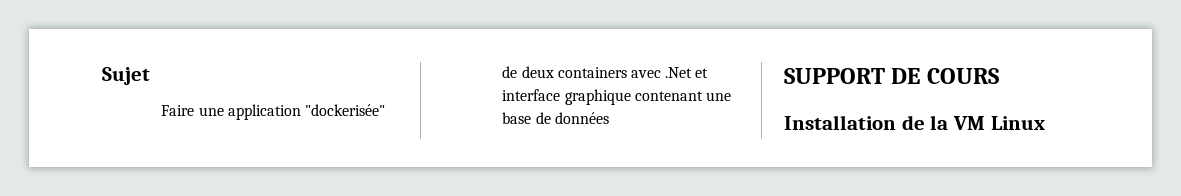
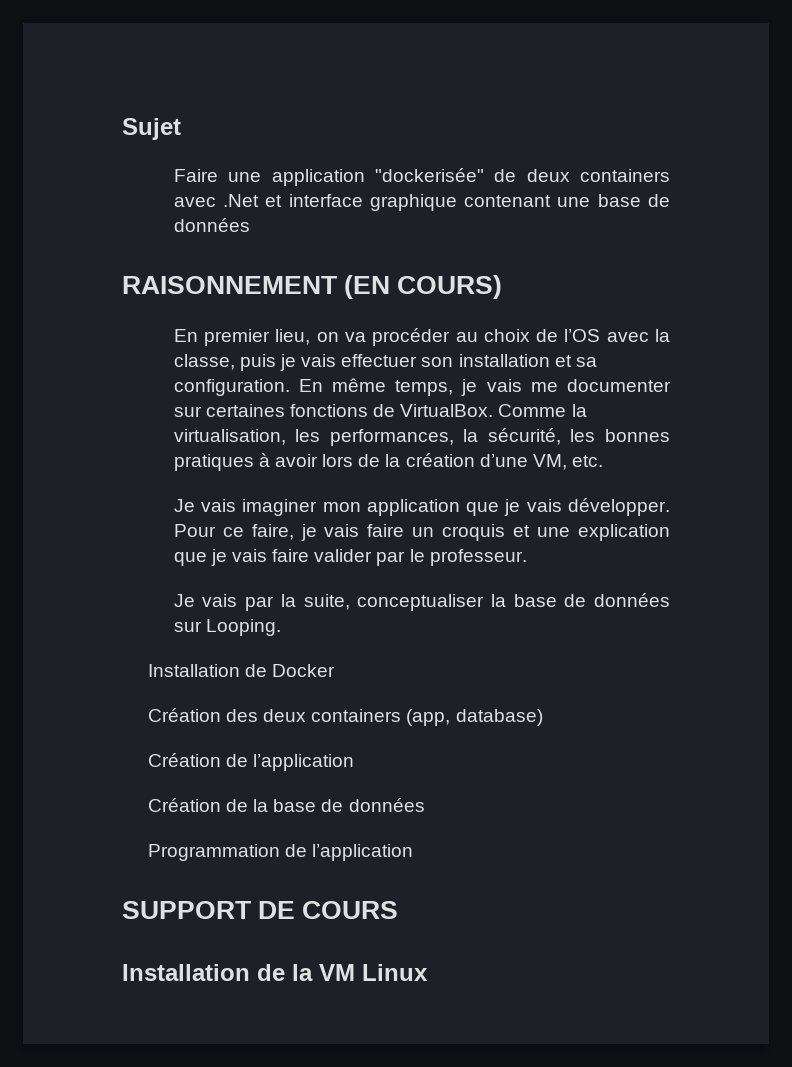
(609, 118) none -> [122,275,503,299] [173,328,671,346] [173,354,597,371] [173,378,671,396] [173,404,587,417] [173,428,670,446] [173,453,603,471] [173,498,670,516] [173,524,670,541] [173,549,527,566] [173,593,670,611] [173,619,281,636] [147,664,336,677] [147,708,543,726] [147,753,355,771] [147,798,425,812] [147,844,414,861] // RAISONNEMENT (EN COURS) // En premier lieu, on va procéder au choix de l’OS avec la classe, puis je vais effectuer son installation et sa configuration. En même temps, je vais me documenter sur certaines fonctions de VirtualBox. Comme la virtualisation, les performances, la sécurité, les bonnes pratiques à avoir lors de la création d’une VM, etc. // Je vais imaginer mon application que je vais développer. Pour ce faire, je vais faire un croquis et une explication que je vais faire valider par le professeur. // Je vais par la suite, conceptualiser la base de données sur Looping. // Installation de Docker // Création des deux containers (app, database) // Création de l’application // Création de la base de données // Programmation de l’application

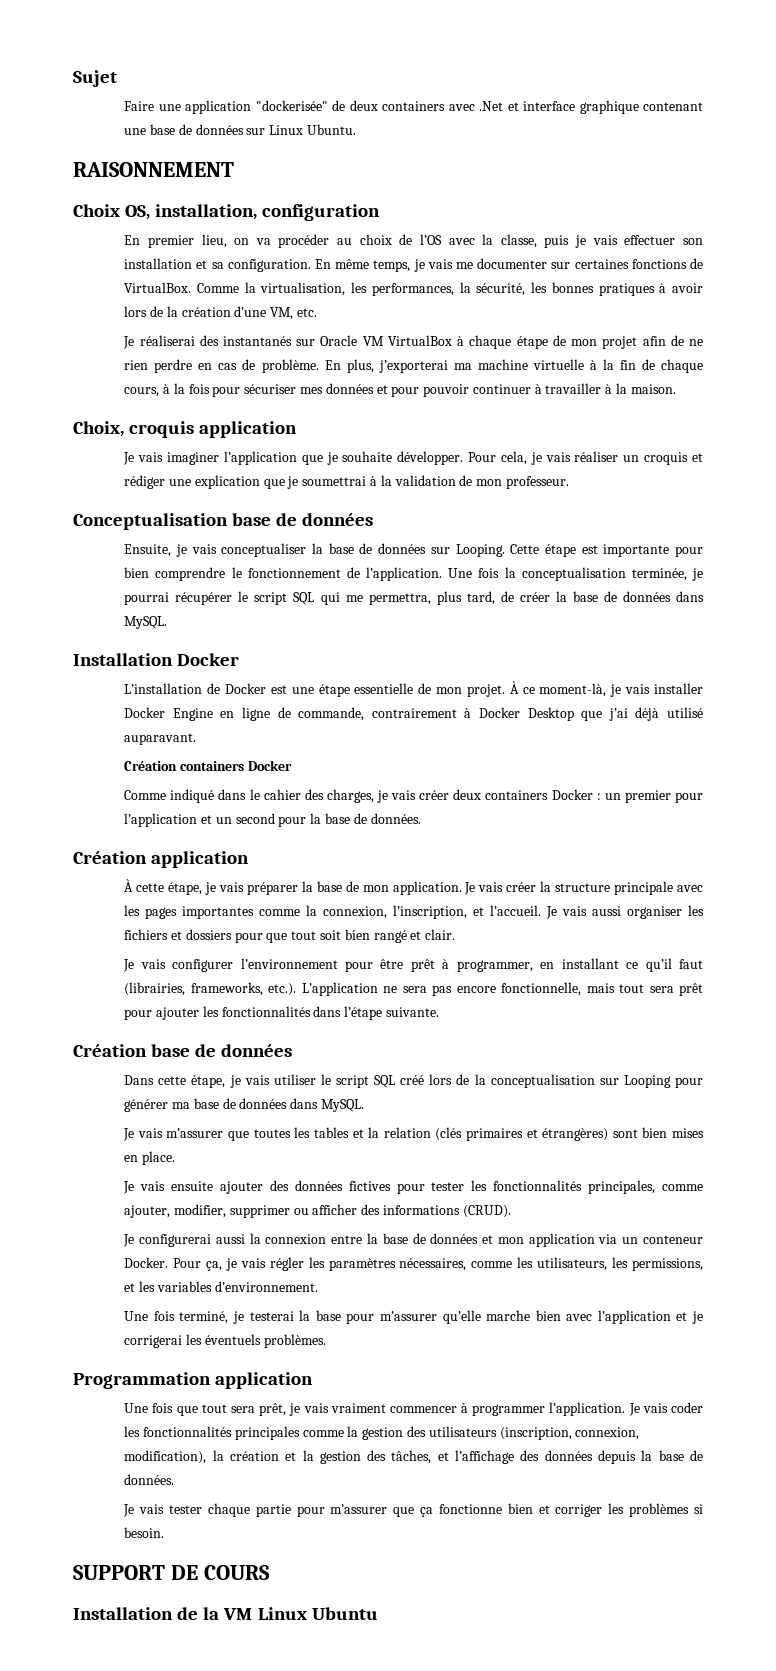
[122,275,503,299] // RAISONNEMENT (EN COURS) -> [246,124,356,135] [73,162,234,177] [73,204,381,221] sur Linux Ubuntu. // RAISONNEMENT // Choix OS, installation, configuration
(603, 461) none -> [123,335,704,349] [124,359,704,373] [124,383,676,397] [73,421,298,438] // Je réaliserai des instantanés sur Oracle VM VirtualBox à chaque étape de mon projet afin de ne rien perdre en cas de problème. En plus, j’exporterai ma machine virtuelle à la fin de chaque cours, à la fois pour sécuriser mes données et pour pouvoir continuer à travailler à la maison. // Choix, croquis application
[322,499,562,516] mon application que je vais -> [223,451,393,465] l’application que je souhaite
[222,524,405,541] ce faire, je vais faire -> [500,451,619,465] cela, je vais réaliser
(531, 531) none -> [124,475,166,489] rédiger
[232,549,527,566] [173,594,350,611] vais faire valider par le professeur. // Je vais par la suite, -> [302,475,569,489] [73,513,374,530] [124,544,217,557] soumettrai à la validation de mon professeur. // Conceptualisation base de données // Ensuite, je vais
[147,664,336,677] [147,708,543,726] [147,753,355,771] [147,798,425,812] [147,844,414,861] // Installation de Docker // Création des deux containers (app, database) // Création de l’application // Création de la base de données // Programmation de l’application -> [510,544,703,557] [124,567,703,581] [124,591,705,605] [124,616,168,629] [73,653,240,666] [124,681,704,697] [124,707,703,721] [124,733,197,745] [124,760,292,771] [124,789,704,803] [124,813,421,827] [73,851,250,868] [124,879,703,895] [124,905,704,919] [124,929,456,943] [123,958,703,972] [124,982,703,996] [124,1006,439,1020] [73,1044,293,1057] [124,1074,704,1088] [124,1098,364,1112] [123,1127,705,1141] [124,1151,176,1165] [123,1180,704,1194] [124,1204,511,1218] [123,1233,703,1247] [124,1257,703,1271] [124,1281,318,1292] [124,1310,704,1324] [124,1334,326,1348] [73,1372,314,1389] [124,1402,703,1416] [124,1426,640,1440] [124,1450,704,1464] [124,1474,175,1485] [123,1503,704,1517] [124,1527,165,1538] Cette étape est importante pour bien comprendre le fonctionnement de l’application. Une fois la conceptualisation terminée, je pourrai récupérer le script SQL qui me permettra, plus tard, de créer la base de données dans MySQL. // Installation Docker // L’installation de Docker est une étape essentielle de mon projet. À ce moment-là, je vais installer Docker Engine en ligne de commande, contrairement à Docker Desktop que j’ai déjà utilisé auparavant. // Création containers Docker // Comme indiqué dans le cahier des charges, je vais créer deux containers Docker : un premier pour l’application et un second pour la base de données. // Création application // À cette étape, je vais préparer la base de mon application. Je vais créer la structure principale avec les pages importantes comme la connexion, l’inscription, et l’accueil. Je vais aussi organiser les fichiers et dossiers pour que tout soit bien rangé et clair. // Je vais configurer l’environnement pour être prêt à programmer, en installant ce qu’il faut (librairies, frameworks, etc.). L’application ne sera pas encore fonctionnelle, mais tout sera prêt pour ajouter les fonctionnalités dans l’étape suivante. // Création base de données // Dans cette étape, je vais utiliser le script SQL créé lors de la conceptualisation sur Looping pour générer ma base de données dans MySQL. // Je vais m’assurer que toutes les tables et la relation (clés primaires et étrangères) sont bien mises en place. // Je vais ensuite ajouter des données fictives pour tester les fonctionnalités principales, comme ajouter, modifier, supprimer ou afficher des informations (CRUD). // Je configurerai aussi la connexion entre la base de données et mon application via un conteneur Docker. Pour ça, je vais régler les paramètres nécessaires, comme les utilisateurs, les permissions, et les variables d’environnement. // Une fois terminé, je testerai la base pour m’assurer qu’elle marche bien avec l’application et je corrigerai les éventuels problèmes. // Programmation application // Une fois que tout sera prêt, je vais vraiment commencer à programmer l’application. Je vais coder les fonctionnalités principales comme la gestion des utilisateurs (inscription, connexion, modification), la création et la gestion des tâches, et l’affichage des données depuis la base de données. // Je vais tester chaque partie pour m’assurer que ça fonctionne bien et corriger les problèmes si besoin.
(428, 972) none -> [311,1607,378,1620] Ubuntu

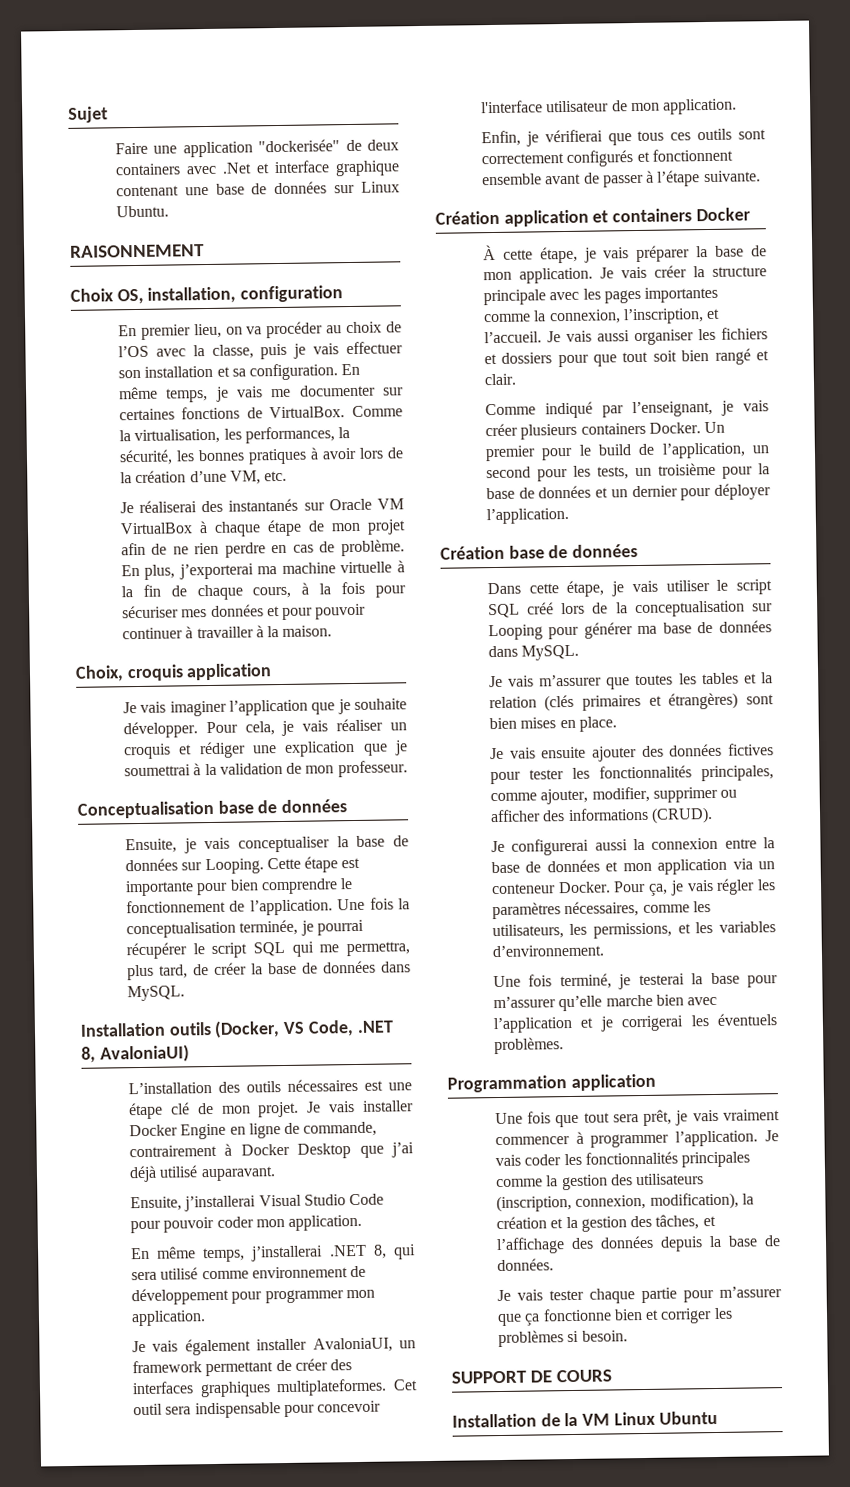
[177,653,240,666] [124,683,266,694] Docker // L’installation de Docker -> [168,1020,394,1038] [81,1044,190,1063] [127,1078,358,1095] outils (Docker, VS Code, .NET 8, AvaloniaUI) // L’installation des outils nécessaires
[354,683,414,694] essentielle -> [169,1102,190,1115] clé
[509,681,622,697] À ce moment-là, je -> [306,1101,322,1113] Je
[124,760,292,771] [124,789,704,803] [124,813,421,827] Création containers Docker // Comme indiqué dans le cahier des charges, je vais créer deux containers Docker : un premier pour l’application et un second pour la base de données. -> [129,1193,385,1212] [129,1214,363,1234] [130,1244,416,1263] [130,1265,367,1281] [130,1287,375,1306] [130,1310,206,1327] [131,1337,417,1356] [131,1358,353,1377] [131,1378,418,1398] [132,1400,382,1419] [480,98,738,115] [480,128,766,147] [480,148,733,167] [481,170,761,188] Ensuite, j’installerai Visual Studio Code pour pouvoir coder mon application. // En même temps, j’installerai .NET 8, qui sera utilisé comme environnement de développement pour programmer mon application. // Je vais également installer AvaloniaUI, un framework permettant de créer des interfaces graphiques multiplateformes. Cet outil sera indispensable pour concevoir l'interface utilisateur de mon application. // Enfin, je vérifierai que tous ces outils sont correctement configurés et fonctionnent ensemble avant de passer à l’étape suivante.
(250, 859) none -> [592,207,751,223] et containers Docker
[123,958,703,972] [124,982,703,996] [124,1006,439,1020] Je vais configurer l’environnement pour être prêt à programmer, en installant ce qu’il faut (librairies, frameworks, etc.). L’application ne sera pas encore fonctionnelle, mais tout sera prêt pour ajouter les fonctionnalités dans l’étape suivante. -> [484,400,769,419] [484,421,726,440] [484,442,769,462] [485,462,770,482] [485,483,771,501] [485,507,569,525] Comme indiqué par l’enseignant, je vais créer plusieurs containers Docker. Un premier pour le build de l’application, un second pour les tests, un troisième pour la base de données et un dernier pour déployer l’application.

